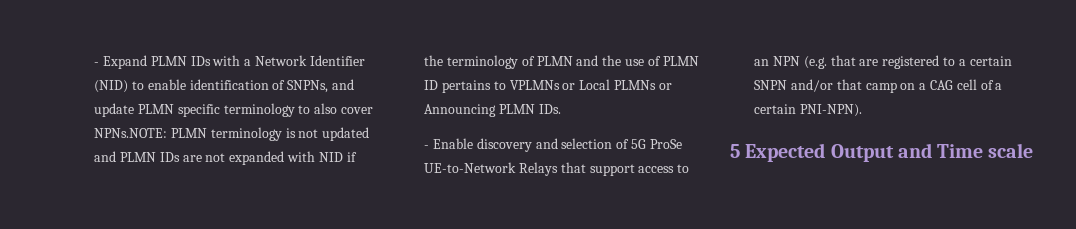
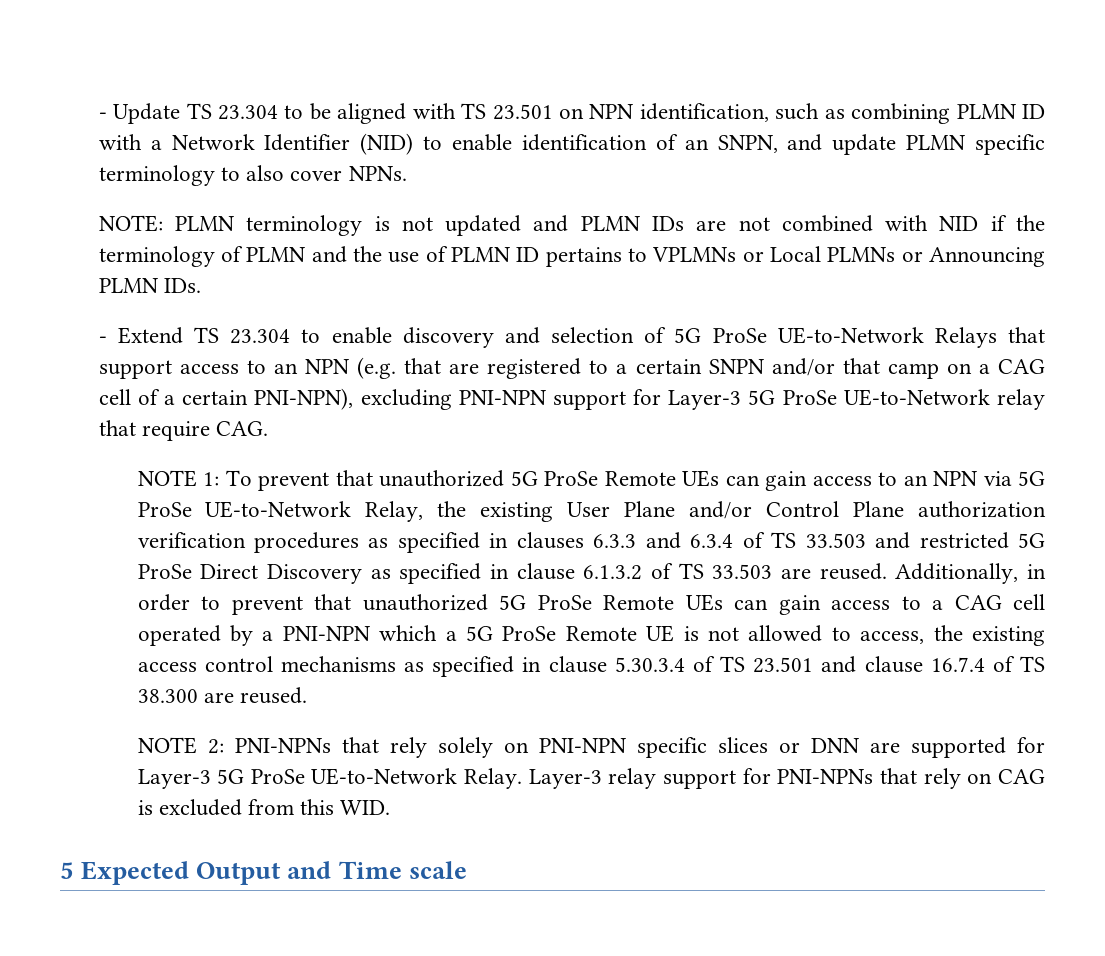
[94,55,211,69] - Expand PLMN IDs -> [98,103,1046,124] - Update TS 23.304 to be aligned with TS 23.501 on NPN identification, such as combining PLMN ID
[287,80,329,93] SNPNs, -> [684,135,778,153] an SNPN,
[94,128,168,138] NPNs.NOTE: -> [348,166,407,181] [98,215,163,232] NPNs. // NOTE:
[229,151,285,165] expanded -> [781,215,873,232] combined
[433,138,474,149] Enable -> [117,327,392,344] Extend TS 23.304 to enable
[800,104,863,117] PNI-NPN). -> [254,388,1045,410] [98,420,269,441] [137,470,1046,491] [137,501,1046,522] [137,532,1045,553] [137,563,1046,584] [137,594,1045,615] [137,625,1045,646] [137,656,1045,677] [137,687,307,704] [137,737,1045,758] [137,768,1045,789] [137,799,391,816] PNI-NPN), excluding PNI-NPN support for Layer-3 5G ProSe UE-to-Network relay that require CAG. // NOTE 1: To prevent that unauthorized 5G ProSe Remote UEs can gain access to an NPN via 5G ProSe UE-to-Network Relay, the existing User Plane and/or Control Plane authorization verification procedures as specified in clauses 6.3.3 and 6.3.4 of TS 33.503 and restricted 5G ProSe Direct Discovery as specified in clause 6.1.3.2 of TS 33.503 are reused. Additionally, in order to prevent that unauthorized 5G ProSe Remote UEs can gain access to a CAG cell operated by a PNI-NPN which a 5G ProSe Remote UE is not allowed to access, the existing access control mechanisms as specified in clause 5.30.3.4 of TS 23.501 and clause 16.7.4 of TS 38.300 are reused. // NOTE 2: PNI-NPNs that rely solely on PNI-NPN specific slices or DNN are supported for Layer-3 5G ProSe UE-to-Network Relay. Layer-3 relay support for PNI-NPNs that rely on CAG is excluded from this WID.

